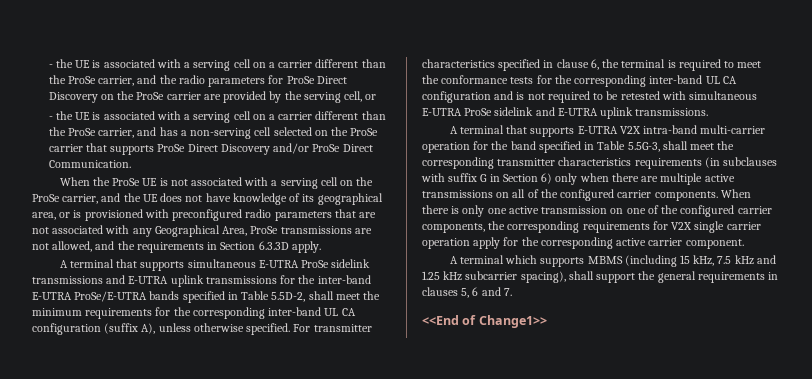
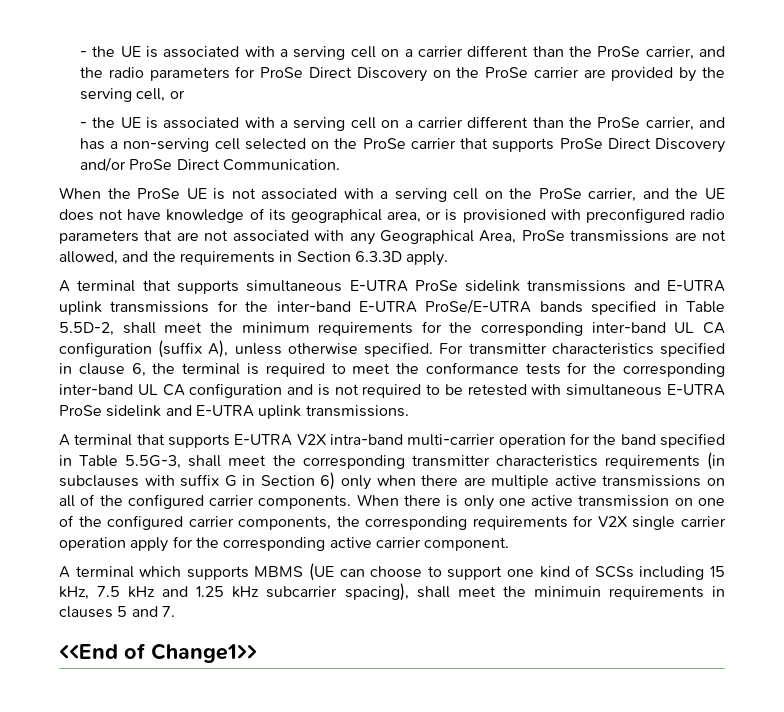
[624,255,677,267] (including -> [309,563,705,581] (UE can choose to support one kind of SCSs including
[596,271,696,283] support the general -> [457,586,601,597] meet the minimuin
[461,287,479,298] 5, 6 -> [117,606,128,617] 5

